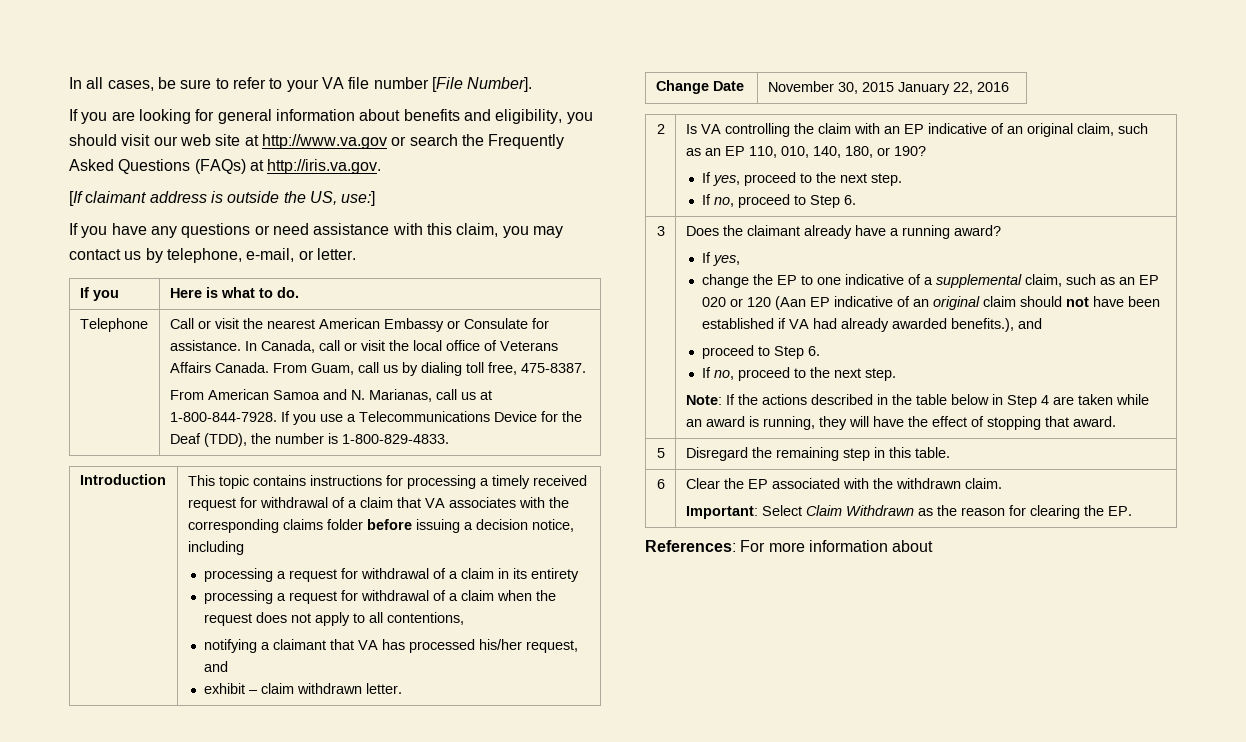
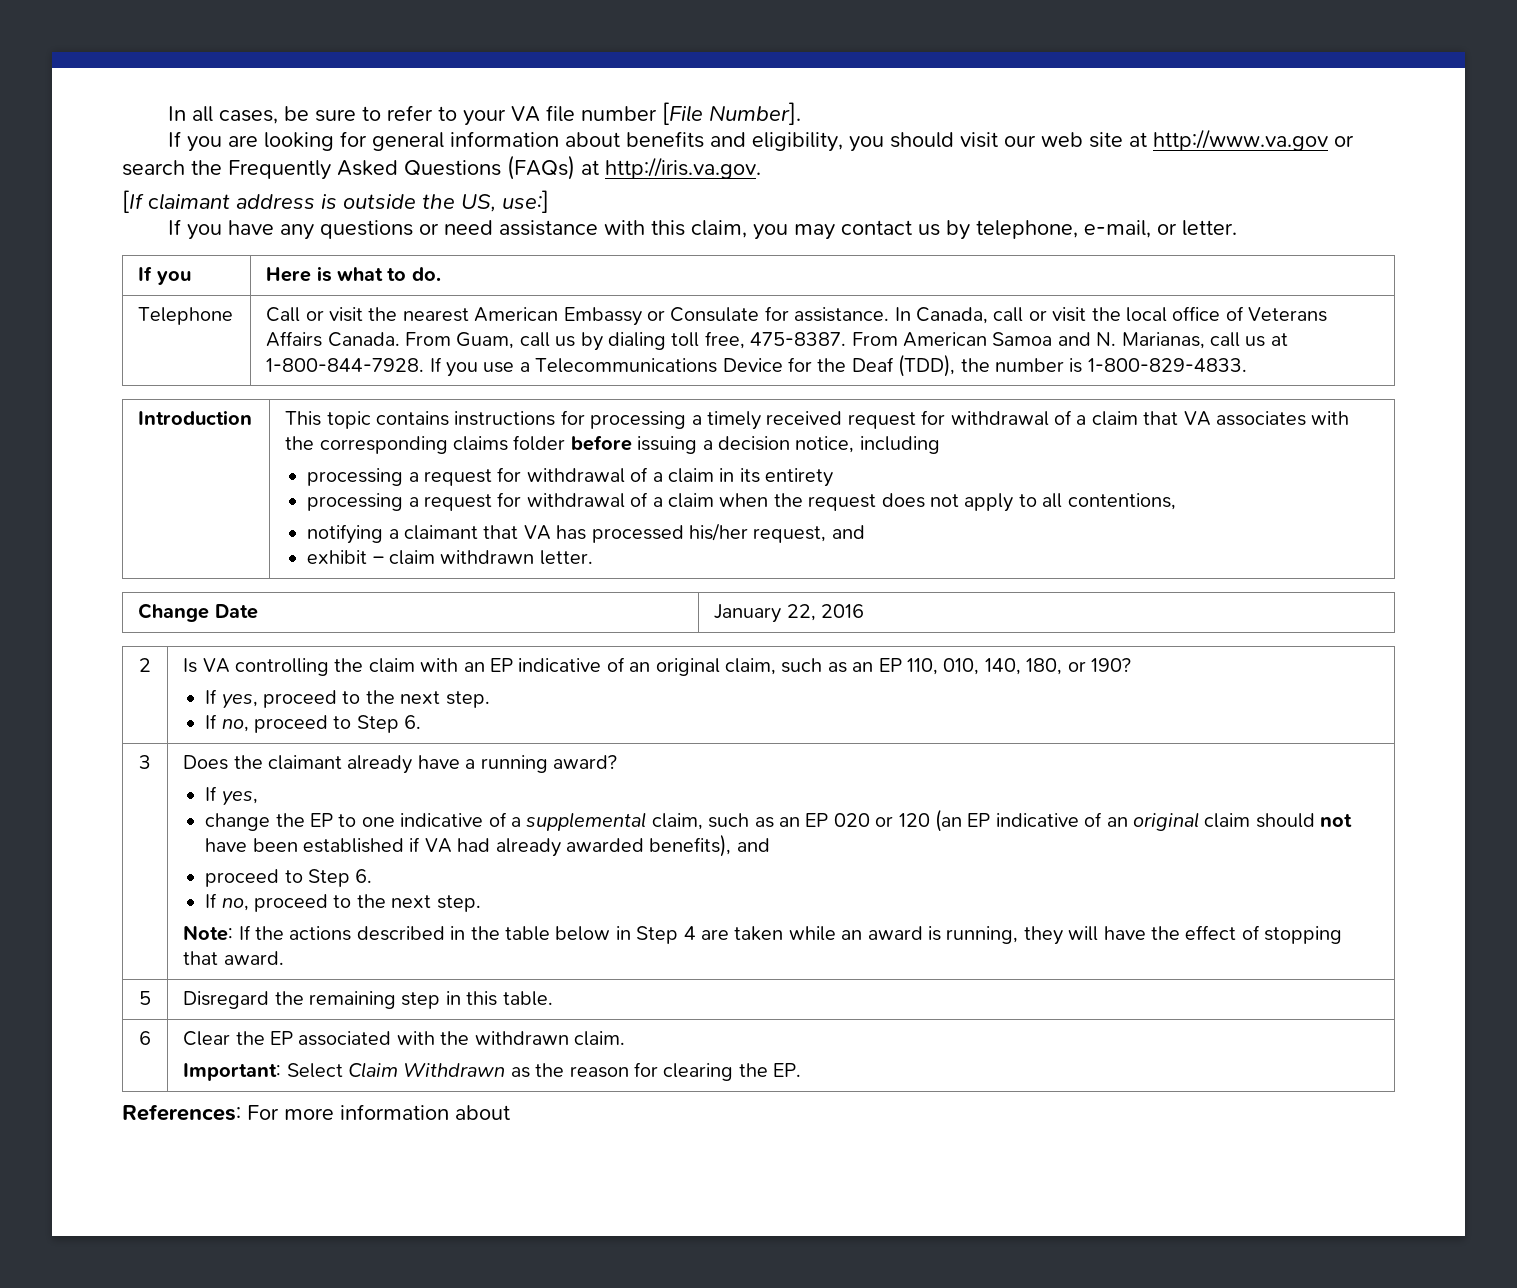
(586, 368) // -> (847, 339) none
[767,81,894,94] November 30, 2015 -> (259, 611) none
[774,296,806,310] (Aan -> [934,809,962,832] (an
[950,318,1014,332] benefits.), -> [649,834,732,857] benefits),

